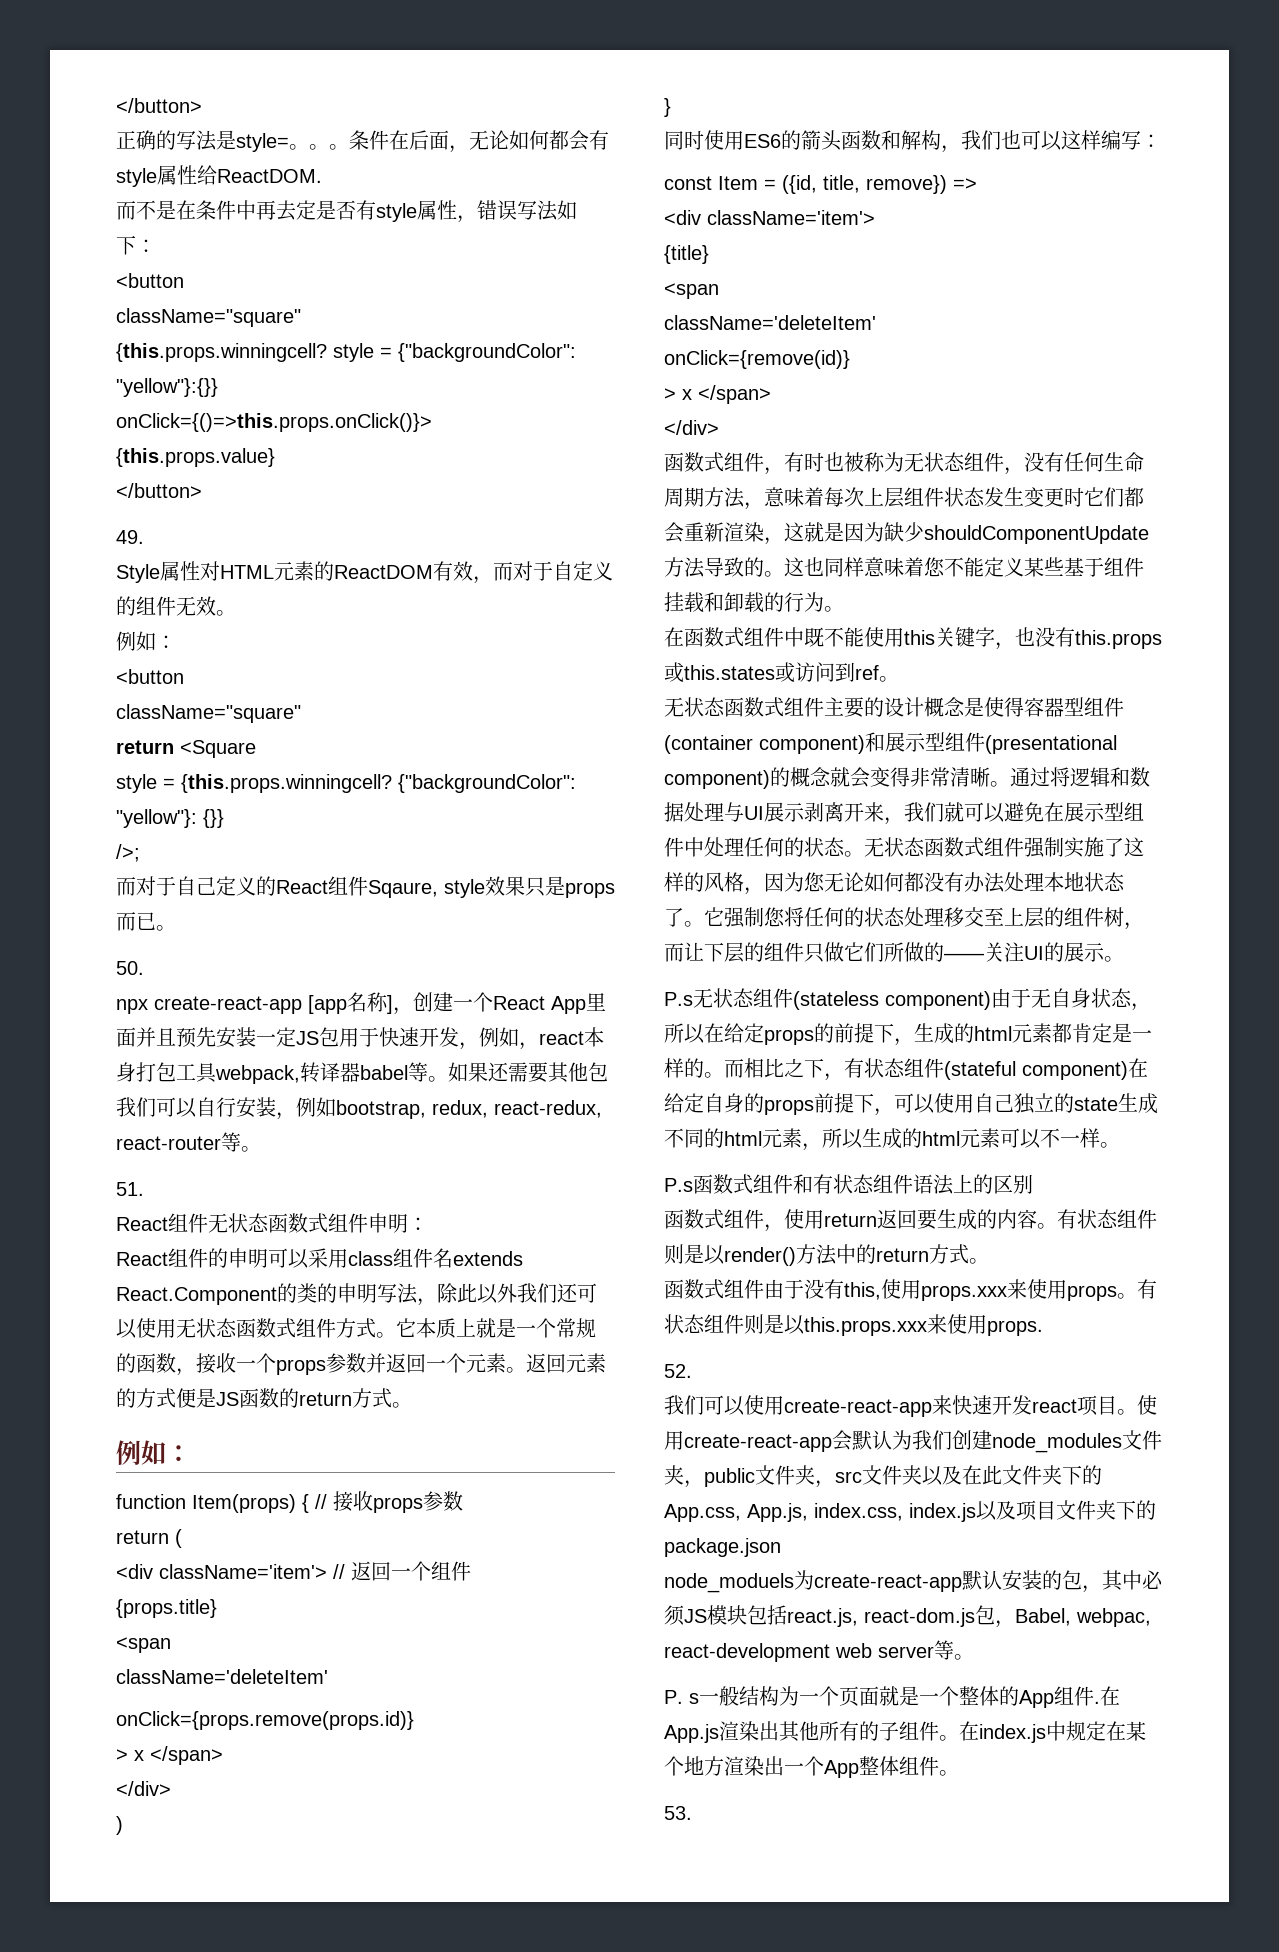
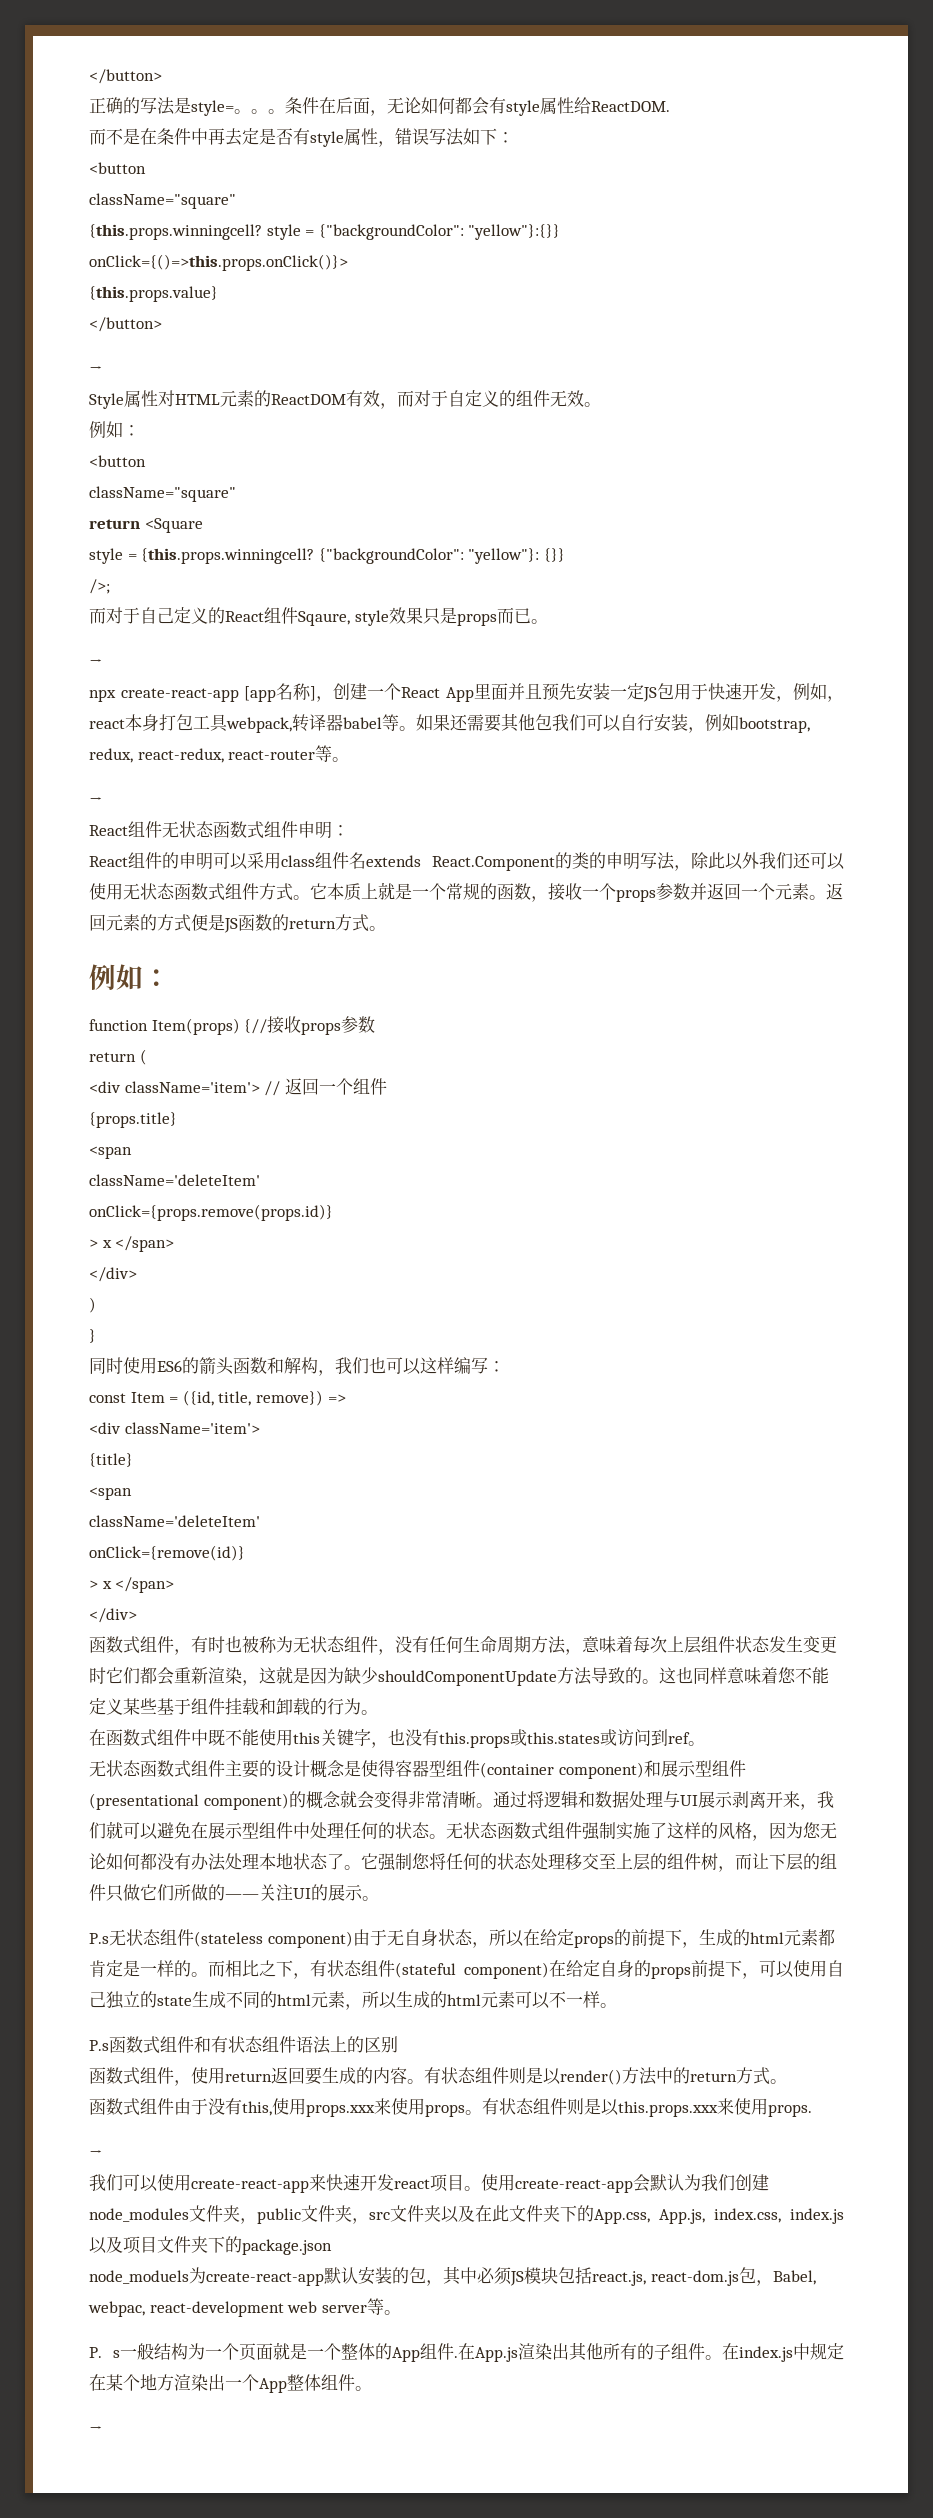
[116,530,144,544] 49. -> [89,366,102,374] →
[116,961,144,975] 50. -> [89,659,102,667] →
[116,1182,144,1196] 51. -> [89,797,102,805] →
[302,1494,327,1513] { // -> [244,1019,268,1034] {//
[664,1364,692,1378] 52. -> [89,2150,102,2158] →
[664,1806,692,1820] 53. -> [89,2426,102,2434] →

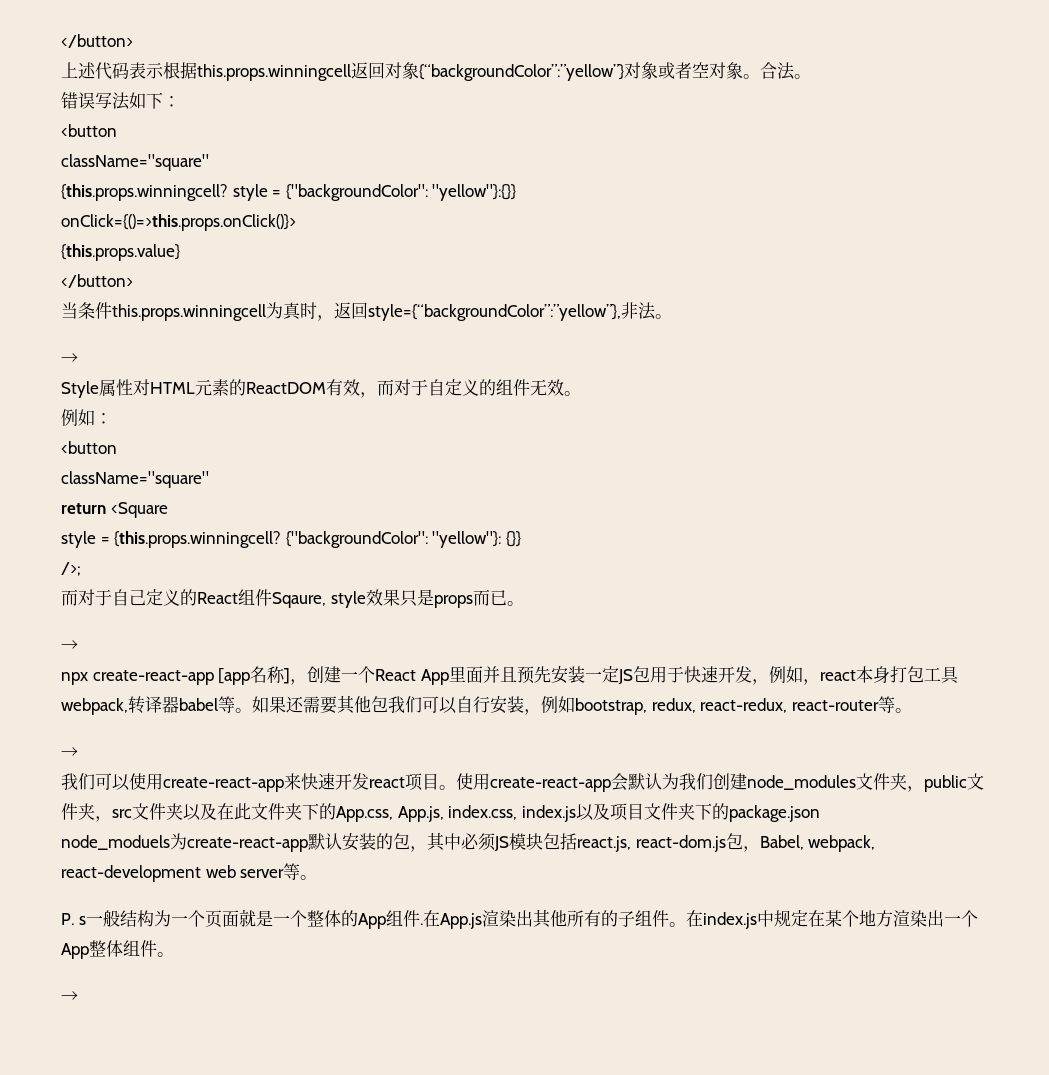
[89,69,162,84] [89,97,670,116] [89,128,395,147] </button> // 正确的写法是style=。。。条件在后面，无论如何都会有style属性给ReactDOM. // 而不是在条件中再去定是否有style属性， -> [61,34,133,48] [61,62,811,81] </button> // 上述代码表示根据this.props.winningcell返回对象{“backgroundColor”:”yellow”}对象或者空对象。合法。 //
(162, 324) none -> [61,302,672,321] // 当条件this.props.winningcell为真时，返回style={“backgroundColor”:”yellow”},非法。
[89,821,349,839] [89,852,845,871] [89,882,843,902] [89,914,386,933] [89,964,170,990] [89,1016,376,1035] [89,1049,147,1065] [89,1078,387,1096] [89,1112,177,1128] [89,1146,132,1159] [89,1174,260,1186] [89,1204,333,1221] [89,1236,175,1252] [89,1267,137,1282] [89,1297,96,1313] [89,1329,96,1343] [89,1357,505,1376] [89,1390,346,1406] [89,1422,260,1434] [89,1453,133,1467] [89,1487,132,1500] [89,1515,260,1527] [89,1545,245,1561] [89,1577,175,1593] [89,1608,137,1623] [89,1636,837,1655] [89,1666,829,1686] [89,1698,378,1715] [89,1729,705,1748] [89,1760,746,1779] [89,1790,834,1810] [89,1821,837,1841] [89,1853,837,1872] [89,1884,379,1902] [89,1929,835,1948] [89,1960,844,1979] [89,1991,617,2010] [89,2036,398,2054] [89,2067,787,2086] [89,2098,812,2117] [89,2150,102,2158] // React组件无状态函数式组件申明： // React组件的申明可以采用class组件名extends React.Component的类的申明写法，除此以外我们还可以使用无状态函数式组件方式。它本质上就是一个常规的函数，接收一个props参数并返回一个元素。返回元素的方式便是JS函数的return方式。 // 例如： // function Item(props) {//接收props参数 // return ( // <div className='item'> // 返回一个组件 // {props.title} // <span // className='deleteItem' // onClick={props.remove(props.id)} // > x </span> // </div> // ) // } // 同时使用ES6的箭头函数和解构，我们也可以这样编写： // const Item = ({id, title, remove}) => // <div className='item'> // {title} // <span // className='deleteItem' // onClick={remove(id)} // > x </span> // </div> // 函数式组件，有时也被称为无状态组件，没有任何生命周期方法，意味着每次上层组件状态发生变更时它们都会重新渲染，这就是因为缺少shouldComponentUpdate方法导致的。这也同样意味着您不能定义某些基于组件挂载和卸载的行为。 // 在函数式组件中既不能使用this关键字，也没有this.props或this.states或访问到ref。 // 无状态函数式组件主要的设计概念是使得容器型组件(container component)和展示型组件(presentational component)的概念就会变得非常清晰。通过将逻辑和数据处理与UI展示剥离开来，我们就可以避免在展示型组件中处理任何的状态。无状态函数式组件强制实施了这样的风格，因为您无论如何都没有办法处理本地状态了。它强制您将任何的状态处理移交至上层的组件树，而让下层的组件只做它们所做的——关注UI的展示。 // P.s无状态组件(stateless component)由于无自身状态，所以在给定props的前提下，生成的html元素都肯定是一样的。而相比之下，有状态组件(stateful component)在给定自身的props前提下，可以使用自己独立的state生成不同的html元素，所以生成的html元素可以不一样。 // P.s函数式组件和有状态组件语法上的区别 // 函数式组件，使用return返回要生成的内容。有状态组件则是以render()方法中的return方式。 // 函数式组件由于没有this,使用props.xxx来使用props。有状态组件则是以this.props.xxx来使用props. // → -> (78, 752) none
[88,2301,145,2317] webpac, -> [808,835,876,852] webpack,

